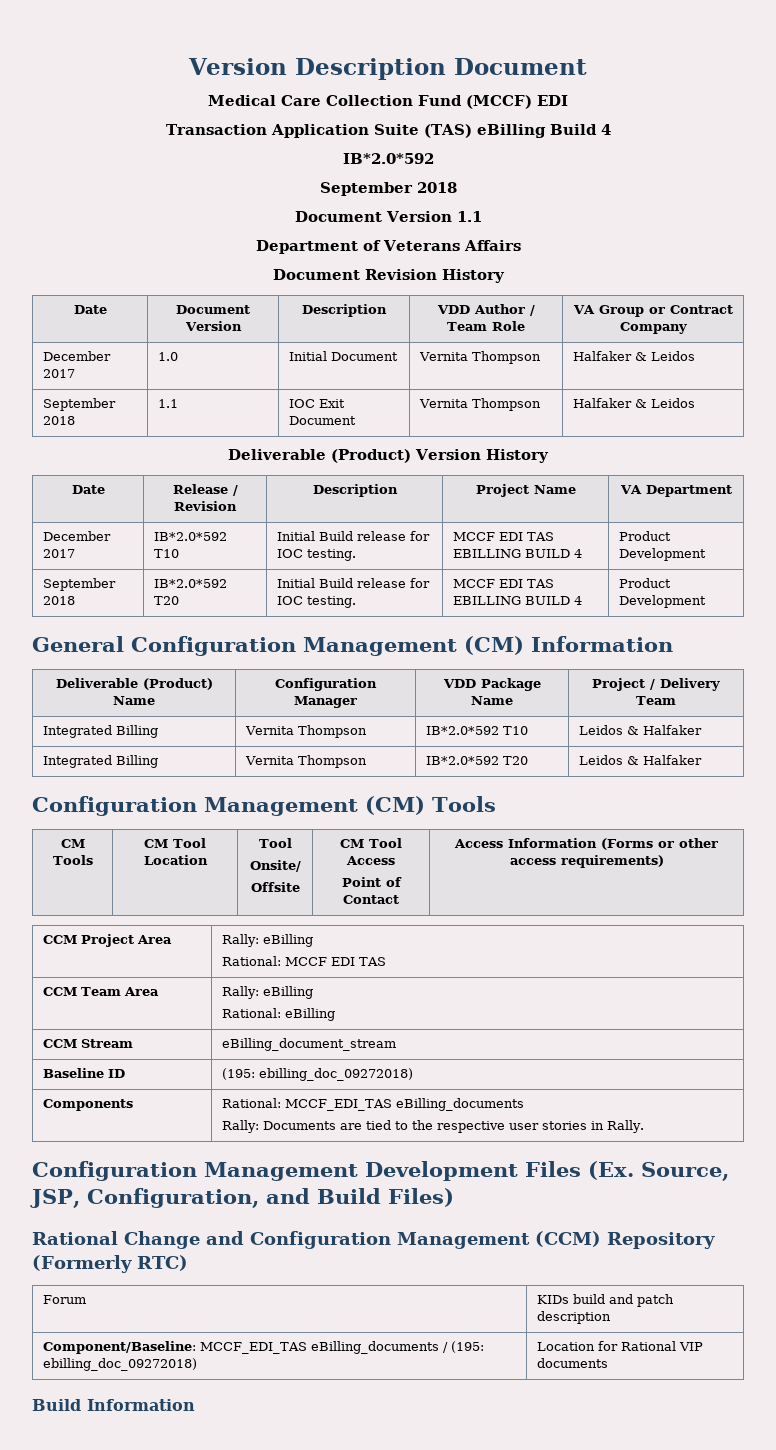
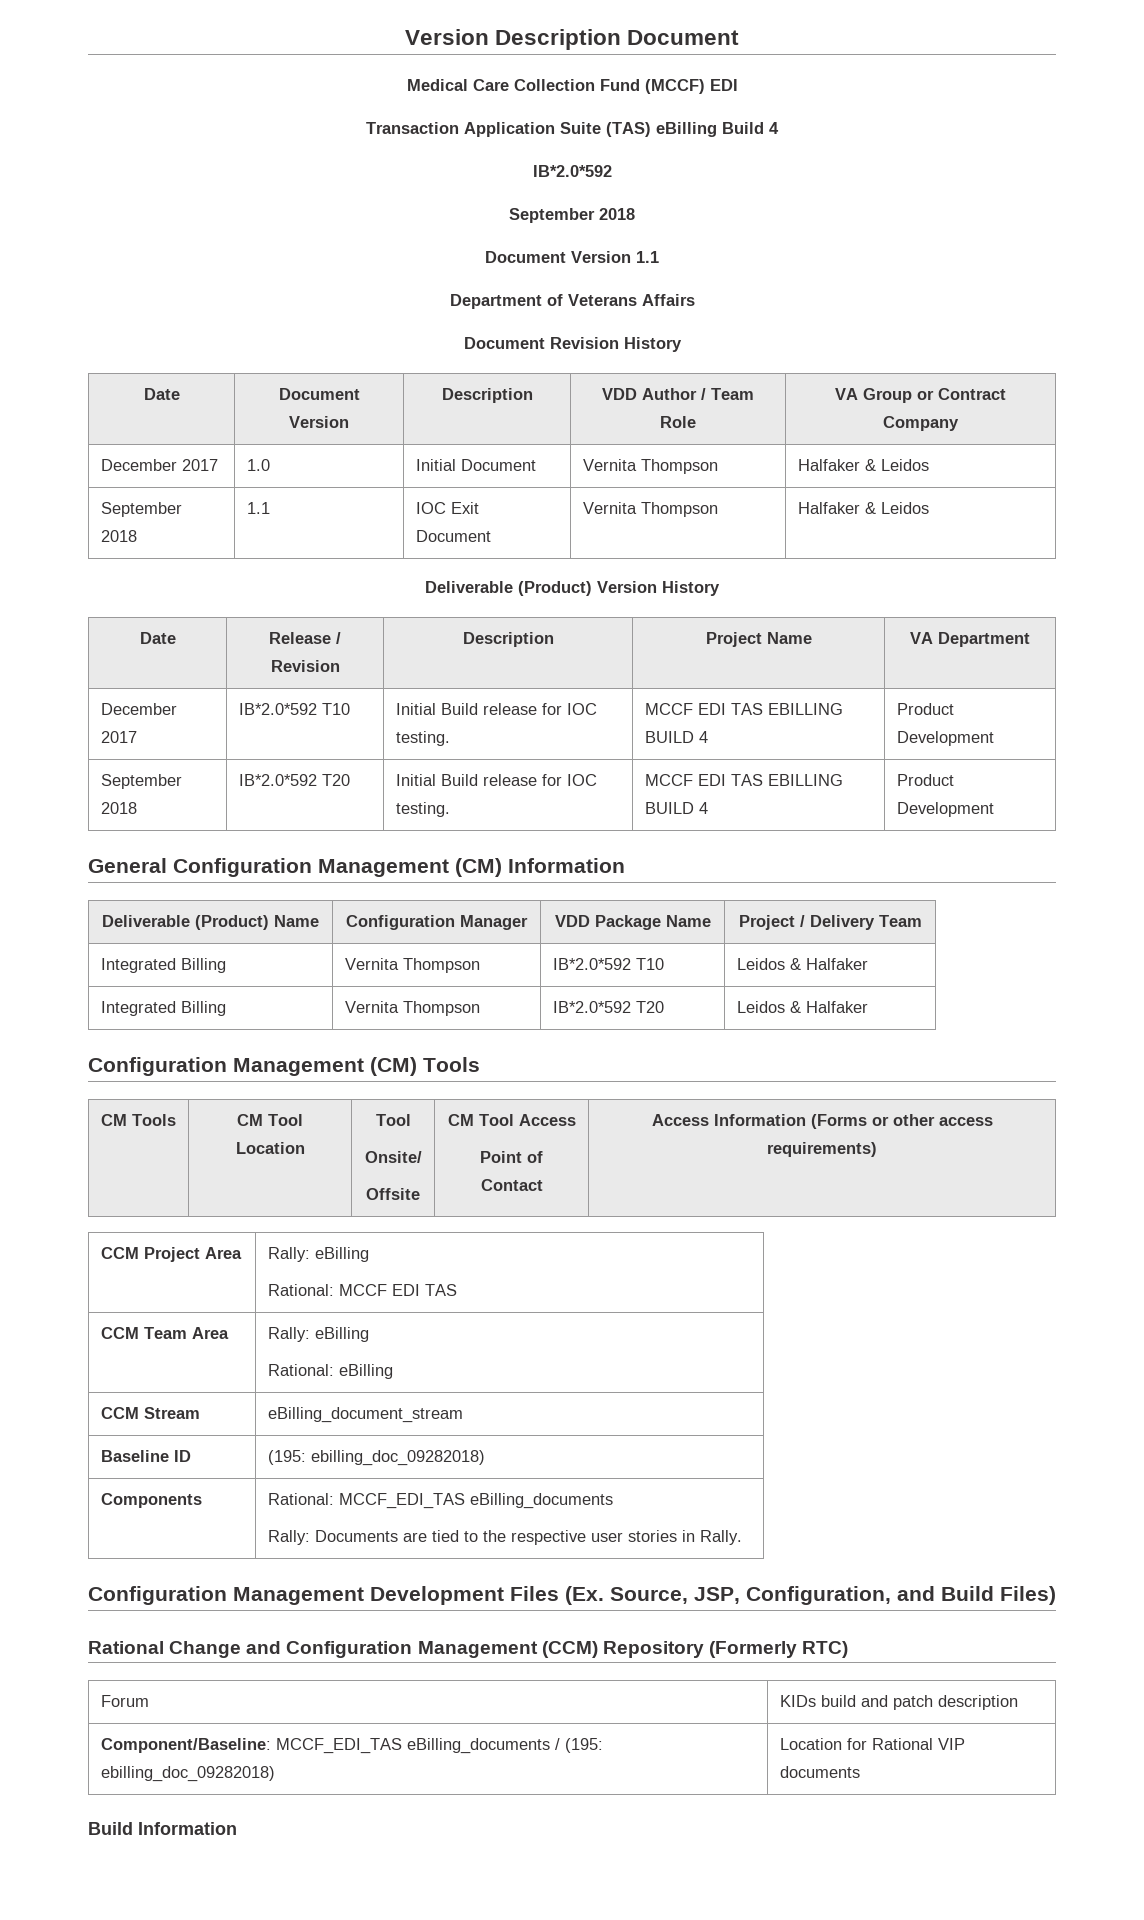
[259,1068,414,1081] ebilling_doc_09272018) -> [310,1450,485,1466] ebilling_doc_09282018)
[43,1358,198,1371] ebilling_doc_09272018) -> [100,1766,275,1782] ebilling_doc_09282018)

